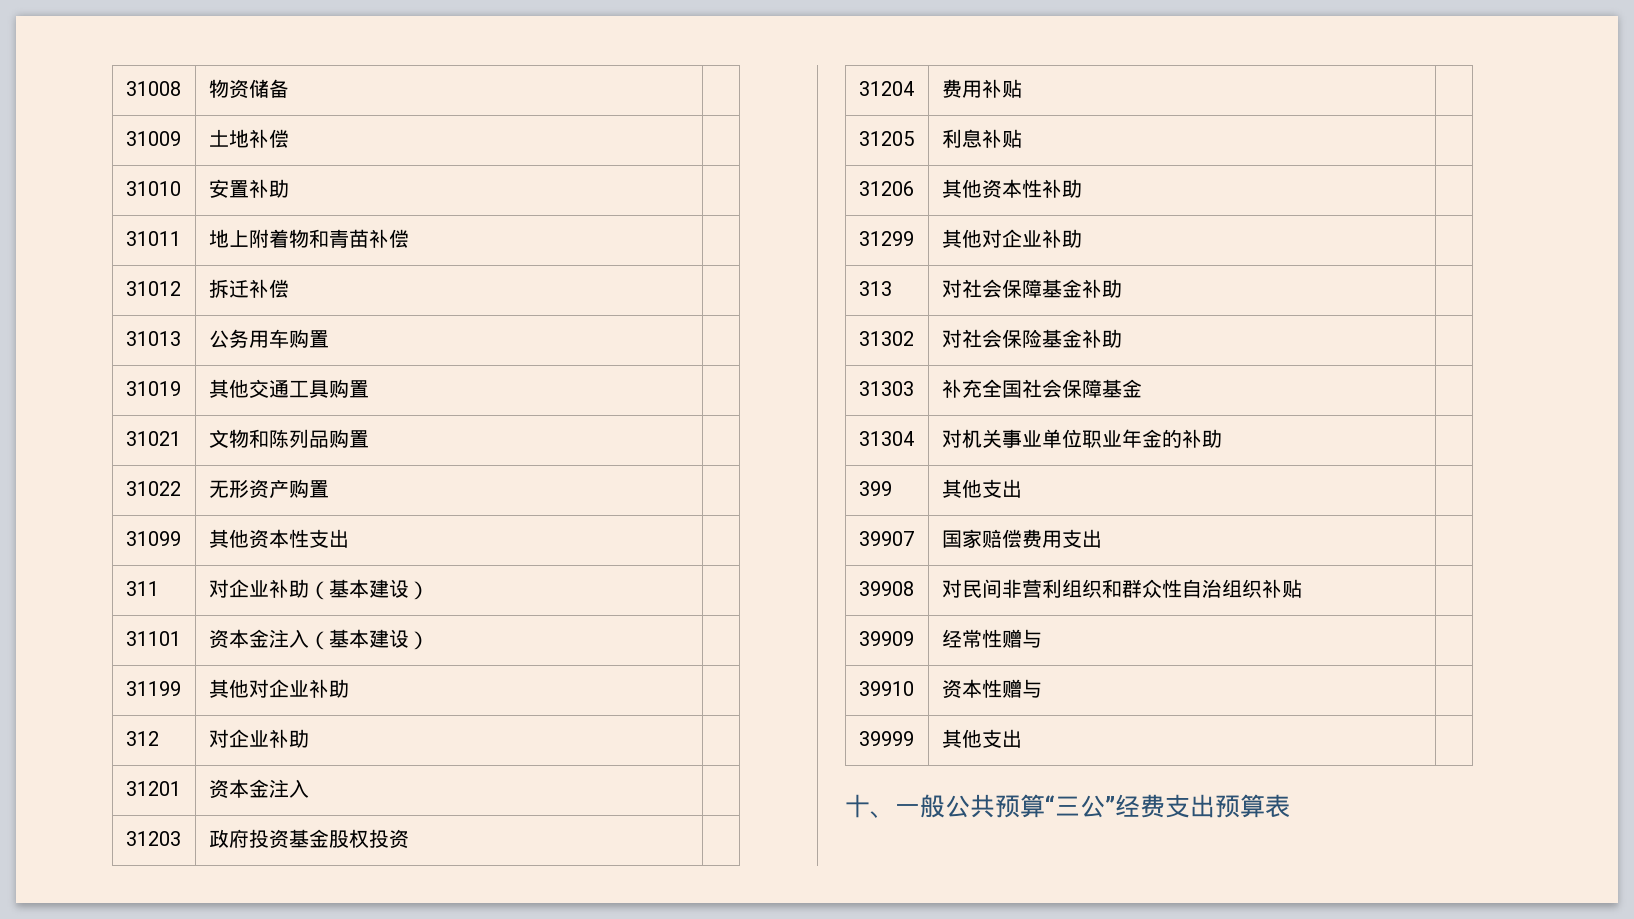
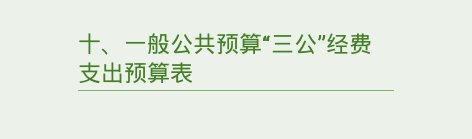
[125,81,181,96] [208,79,289,99] [125,131,181,146] [208,129,289,148] [125,181,181,196] [208,179,289,198] [125,231,181,246] [208,229,409,248] [125,281,181,296] [208,279,289,298] [125,331,181,346] [208,329,329,349] [125,381,181,396] [208,379,369,398] [125,431,181,446] [208,429,369,448] [125,481,181,496] [208,479,329,499] [125,531,181,546] [208,529,349,549] [125,581,159,596] [208,579,429,600] [125,631,181,646] [208,629,429,650] [125,681,181,696] [208,679,349,698] [125,731,159,746] [208,729,309,748] [125,781,181,796] [208,779,309,799] [125,831,181,846] [208,829,409,849] [858,81,914,96] [941,79,1022,98] [858,131,914,146] [941,129,1022,148] [858,181,914,196] [941,179,1082,199] [858,231,914,246] [941,229,1082,248] [858,281,892,296] [941,279,1122,298] [858,331,914,346] [941,329,1122,348] [858,381,914,396] [941,379,1142,398] [858,431,914,446] [941,429,1222,448] [858,481,892,496] [941,479,1022,498] [858,531,914,546] [941,529,1102,548] [858,581,914,596] [941,579,1302,598] [858,631,914,646] [941,629,1042,648] [858,681,914,696] [941,679,1042,699] [858,731,914,746] [941,729,1022,748] 31008 | 物资储备 | // 31009 | 土地补偿 | // 31010 | 安置补助 | // 31011 | 地上附着物和青苗补偿 | // 31012 | 拆迁补偿 | // 31013 | 公务用车购置 | // 31019 | 其他交通工具购置 | // 31021 | 文物和陈列品购置 | // 31022 | 无形资产购置 | // 31099 | 其他资本性支出 | // 311 | 对企业补助（基本建设） | // 31101 | 资本金注入（基本建设） | // 31199 | 其他对企业补助 | // 312 | 对企业补助 | // 31201 | 资本金注入 | // 31203 | 政府投资基金股权投资 | // 31204 | 费用补贴 | // 31205 | 利息补贴 | // 31206 | 其他资本性补助 | // 31299 | 其他对企业补助 | // 313 | 对社会保障基金补助 | // 31302 | 对社会保险基金补助 | // 31303 | 补充全国社会保障基金 | // 31304 | 对机关事业单位职业年金的补助 | // 399 | 其他支出 | // 39907 | 国家赔偿费用支出 | // 39908 | 对民间非营利组织和群众性自治组织补贴 | // 39909 | 经常性赠与 | // 39910 | 资本性赠与 | // 39999 | 其他支出 | // -> (78, 44) none

